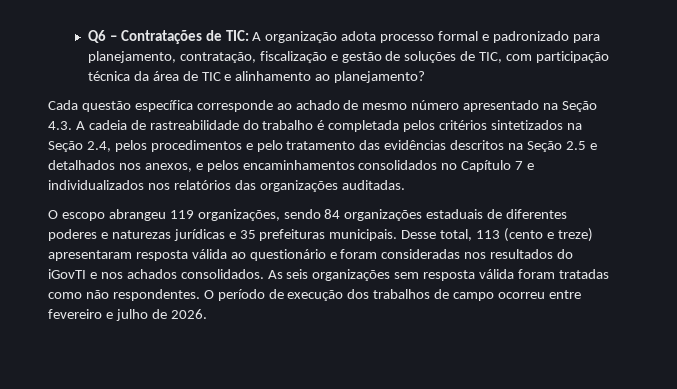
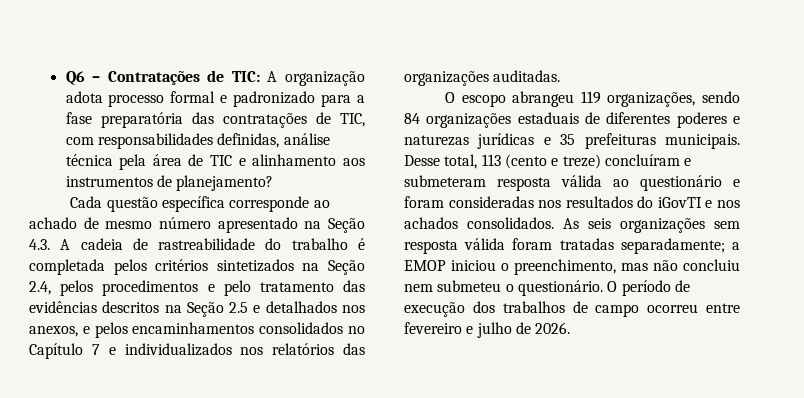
[87,51,610,63] [87,71,149,81] planejamento, contratação, fiscalização e gestão de soluções de TIC, com participação técnica da -> [356,95,365,103] [65,112,366,128] [65,133,330,149] [65,154,147,170] a fase preparatória das contratações de TIC, com responsabilidades definidas, análise técnica pela
[315,74,331,81] ao -> [343,158,365,166] [65,175,172,187] aos instrumentos de
[48,250,132,261] apresentaram -> [604,154,692,166] [404,175,486,187] concluíram e submeteram
[48,289,200,301] como não respondentes. -> [620,238,740,254] [404,259,740,275] [404,280,603,296] separadamente; a EMOP iniciou o preenchimento, mas não concluiu nem submeteu o questionário.

